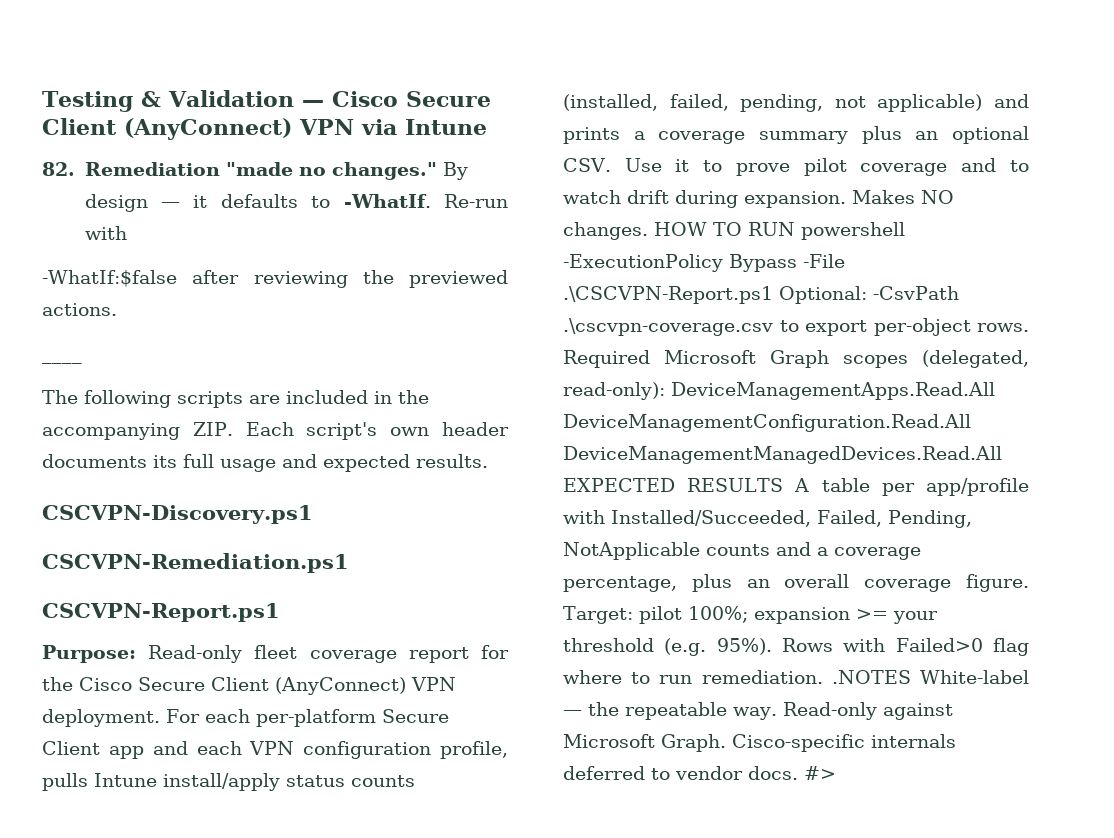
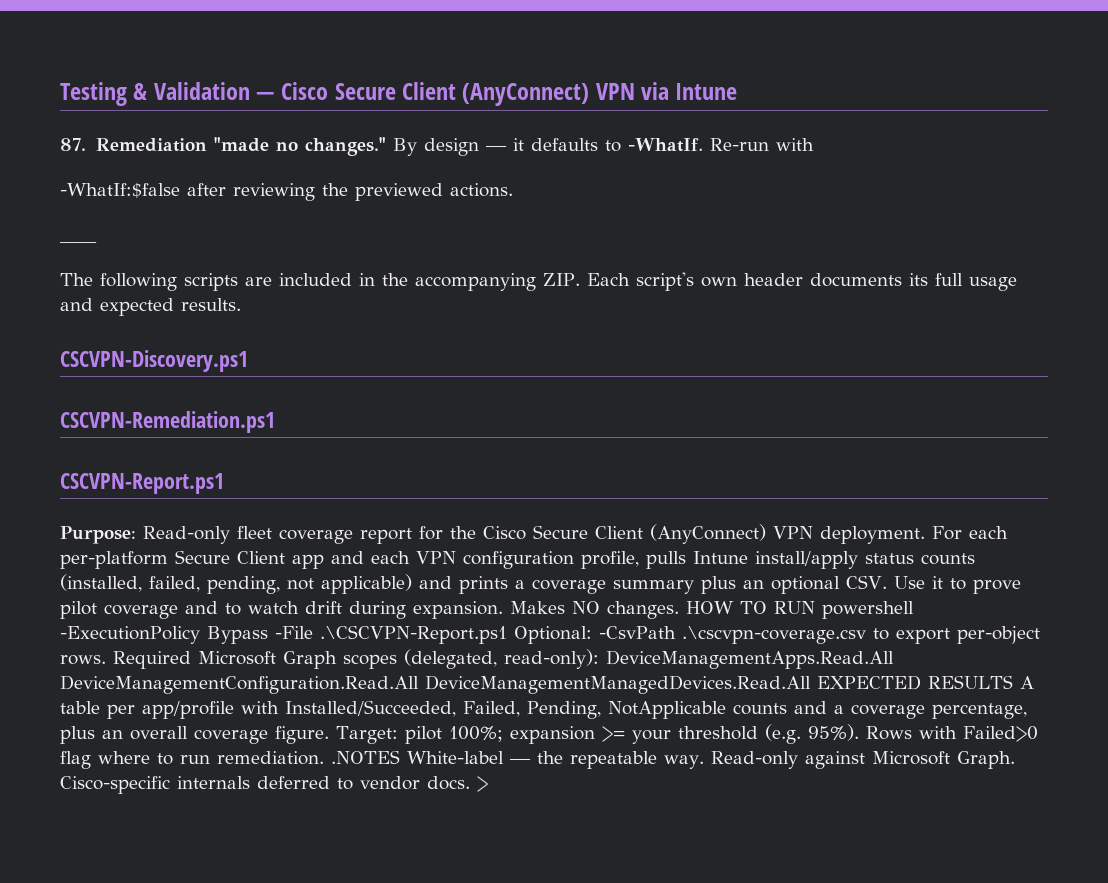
[42,162,75,176] 82. -> [60,138,86,151] 87.
[804,766,836,780] #> -> [477,776,488,792] >

